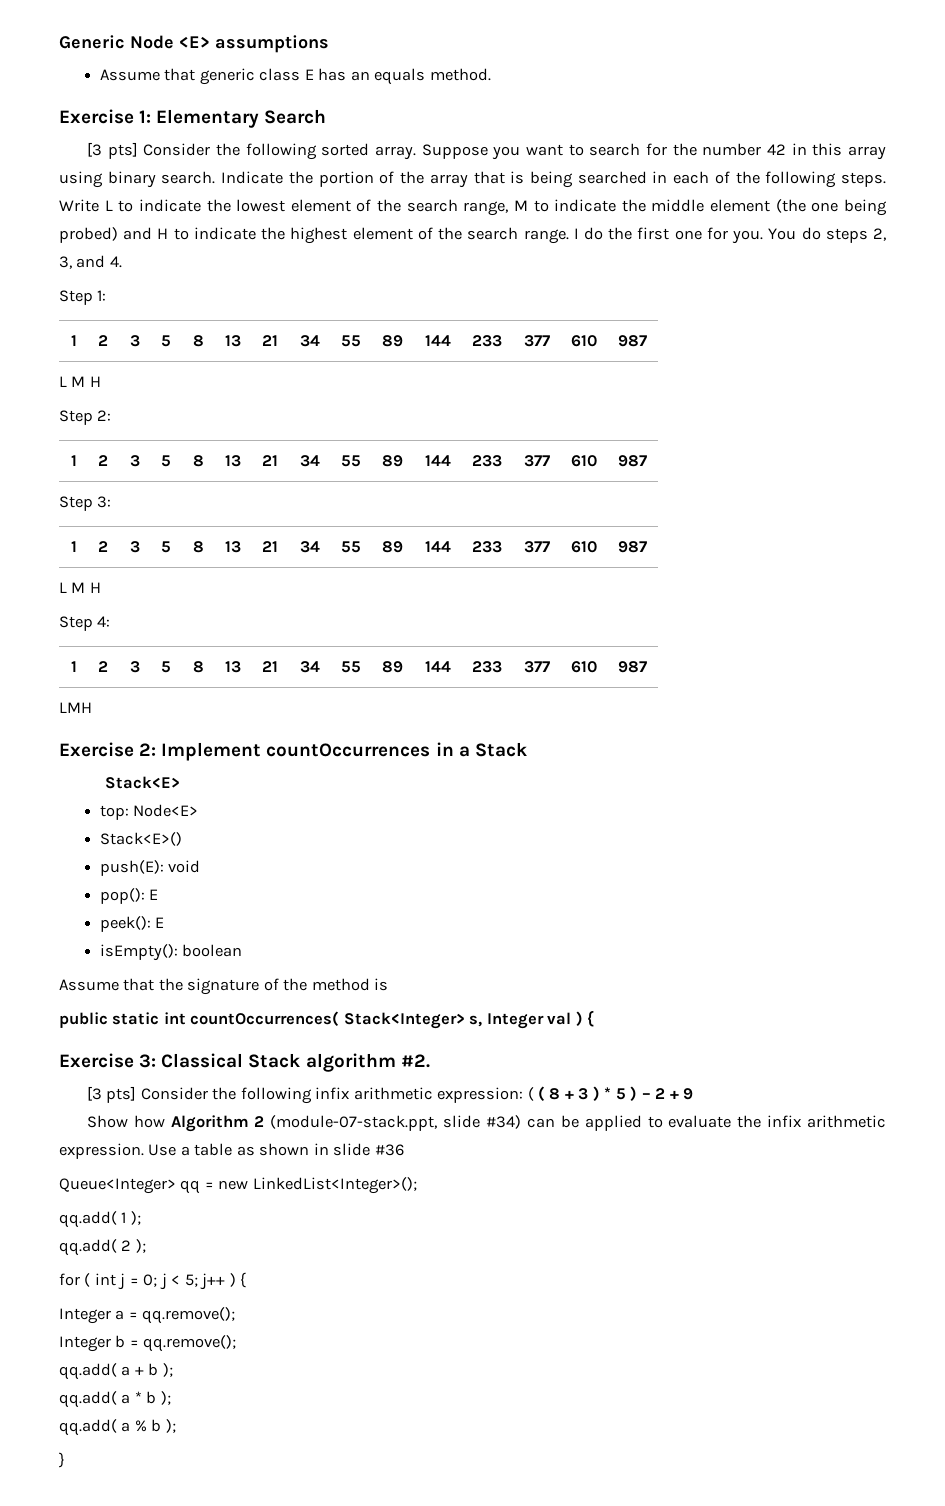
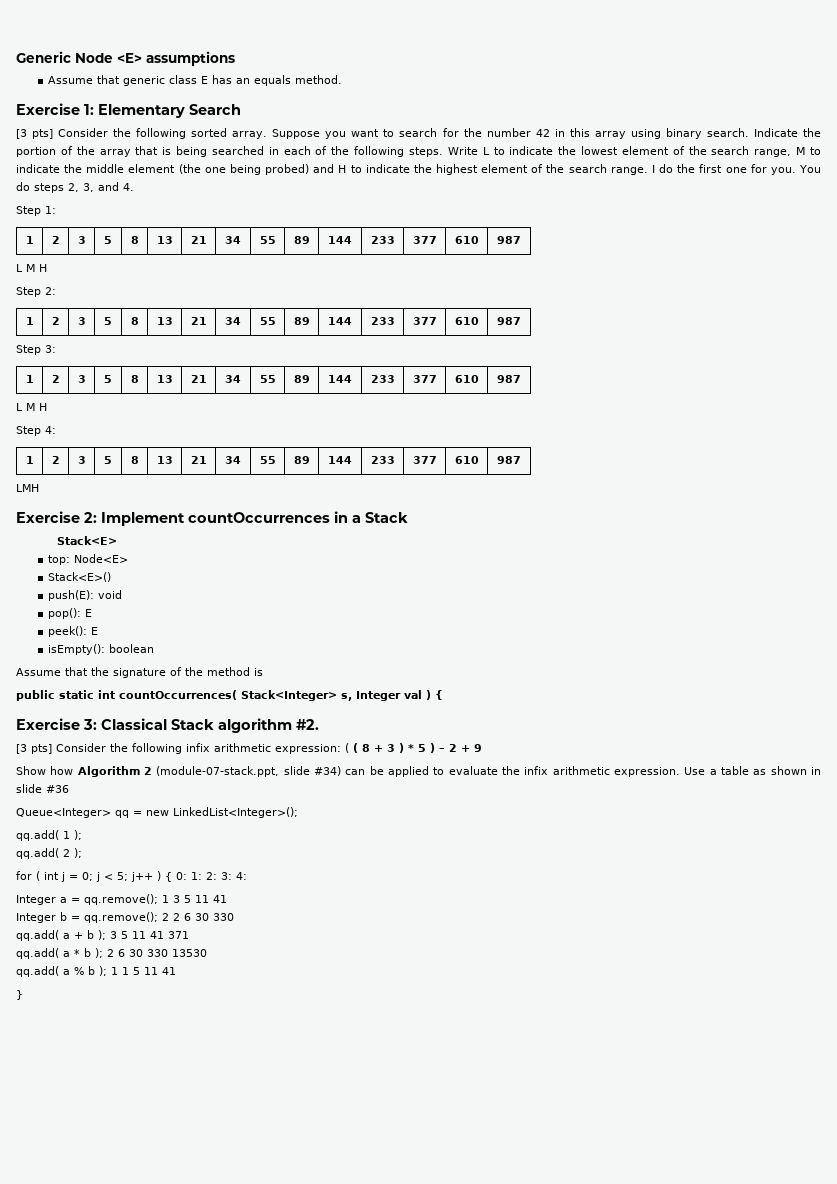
(247, 1280) none -> [176,872,247,880] 0: 1: 2: 3: 4:
(236, 1315) none -> [162,895,227,903] 1 3 5 11 41
(237, 1343) none -> [162,913,234,921] 2 2 6 30 330
(173, 1370) none -> [110,931,189,939] 3 5 11 41 371
(171, 1398) none -> [107,949,207,957] 2 6 30 330 13530
(176, 1426) none -> [111,967,176,975] 1 1 5 11 41

